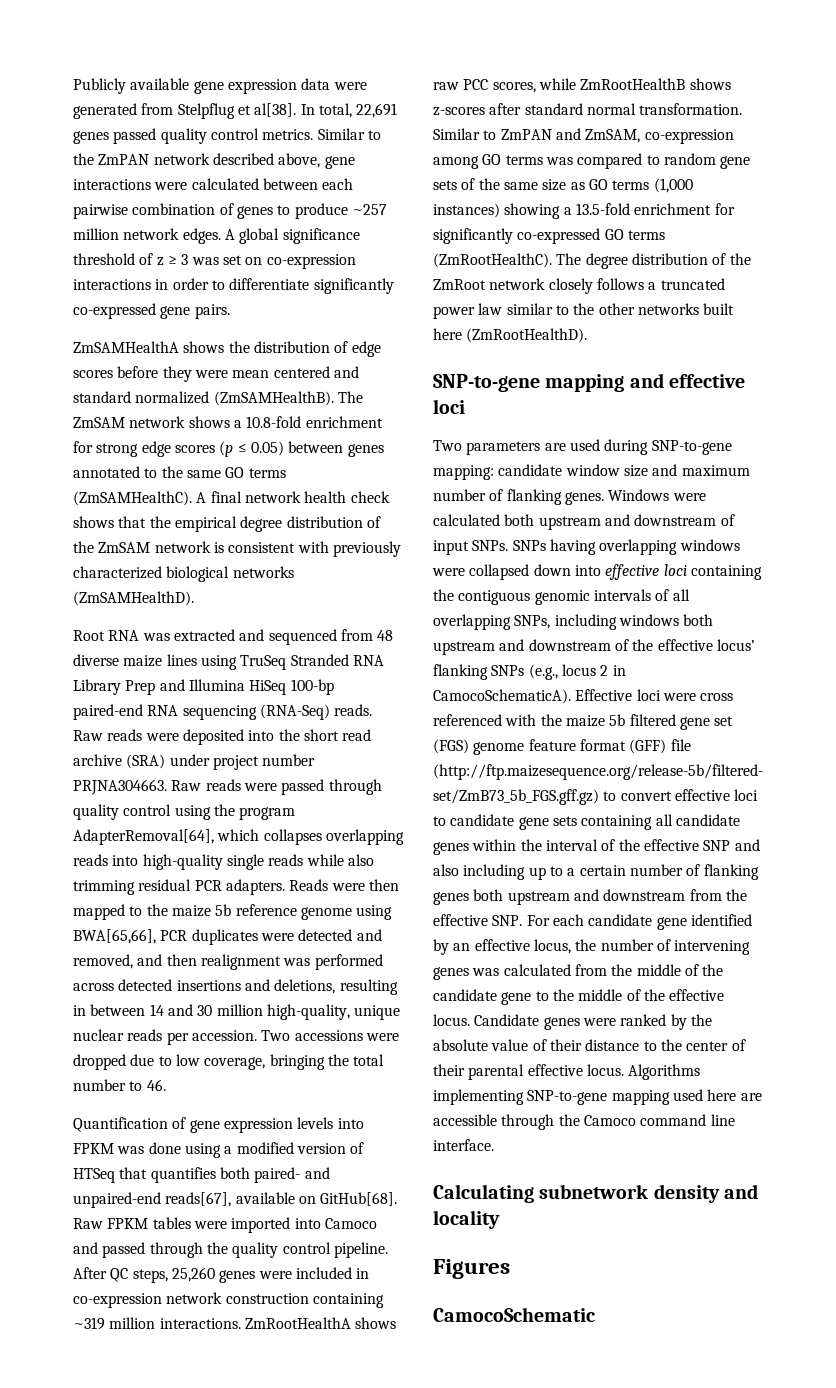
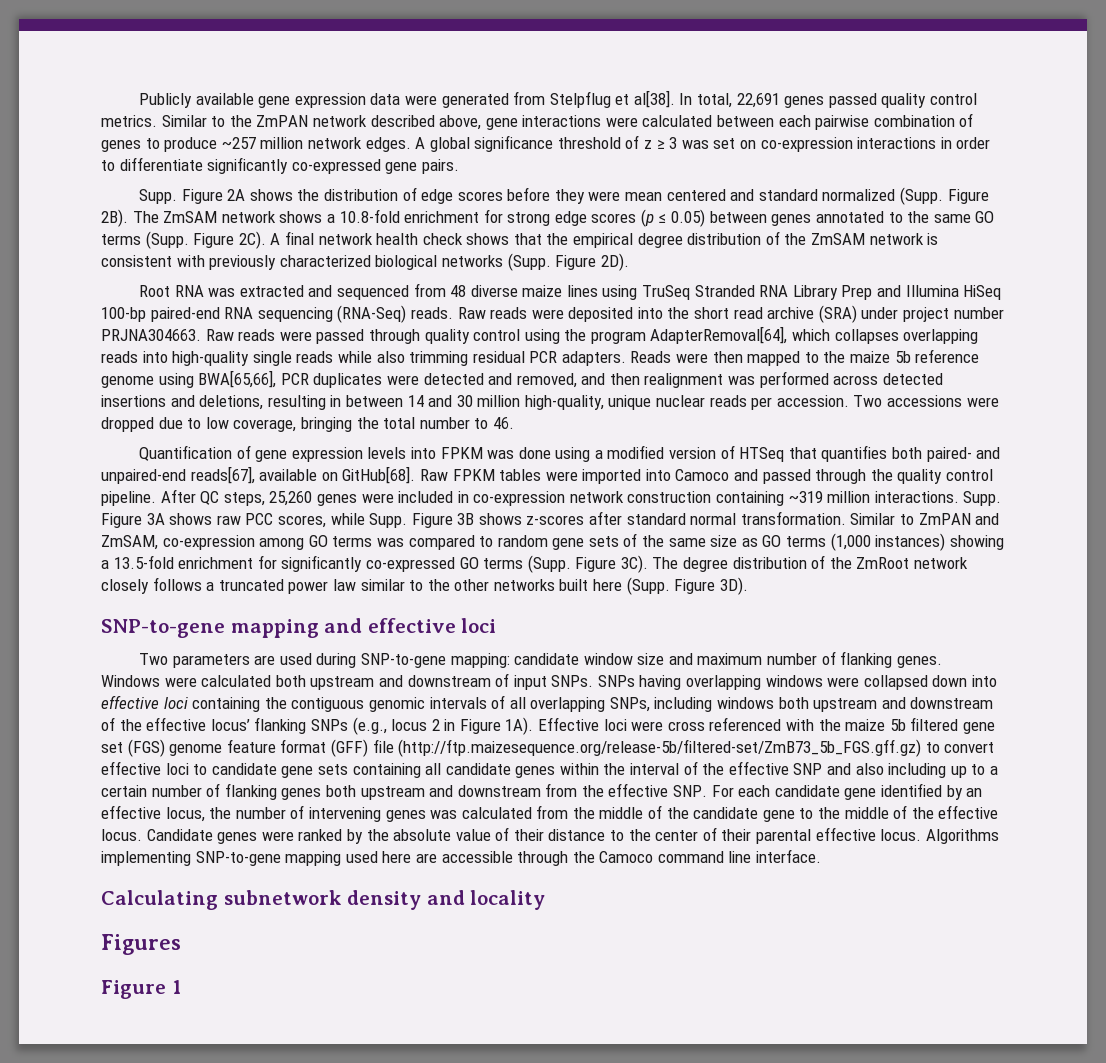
[73,341,179,353] ZmSAMHealthA -> [138,189,246,204] Supp. Figure 2A
[213,391,334,406] (ZmSAMHealthB). -> [900,187,989,205] [101,209,128,227] (Supp. Figure 2B).
[73,491,192,506] (ZmSAMHealthC). -> [145,231,266,249] (Supp. Figure 2C).
[73,591,194,606] (ZmSAMHealthD). -> [507,253,629,271] (Supp. Figure 2D).
[244,1317,351,1329] ZmRootHealthA -> [963,491,1002,506] [101,513,165,528] Supp. Figure 3A
[580,78,686,90] ZmRootHealthB -> [369,513,475,528] Supp. Figure 3B
[433,253,552,268] (ZmRootHealthC). -> [527,555,648,573] (Supp. Figure 3C).
[466,328,588,343] (ZmRootHealthD). -> [626,577,748,595] (Supp. Figure 3D).
[433,689,571,704] CamocoSchematicA). -> [459,717,534,735] Figure 1A).
[433,1307,595,1322] CamocoSchematic -> [101,980,181,999] Figure 1

